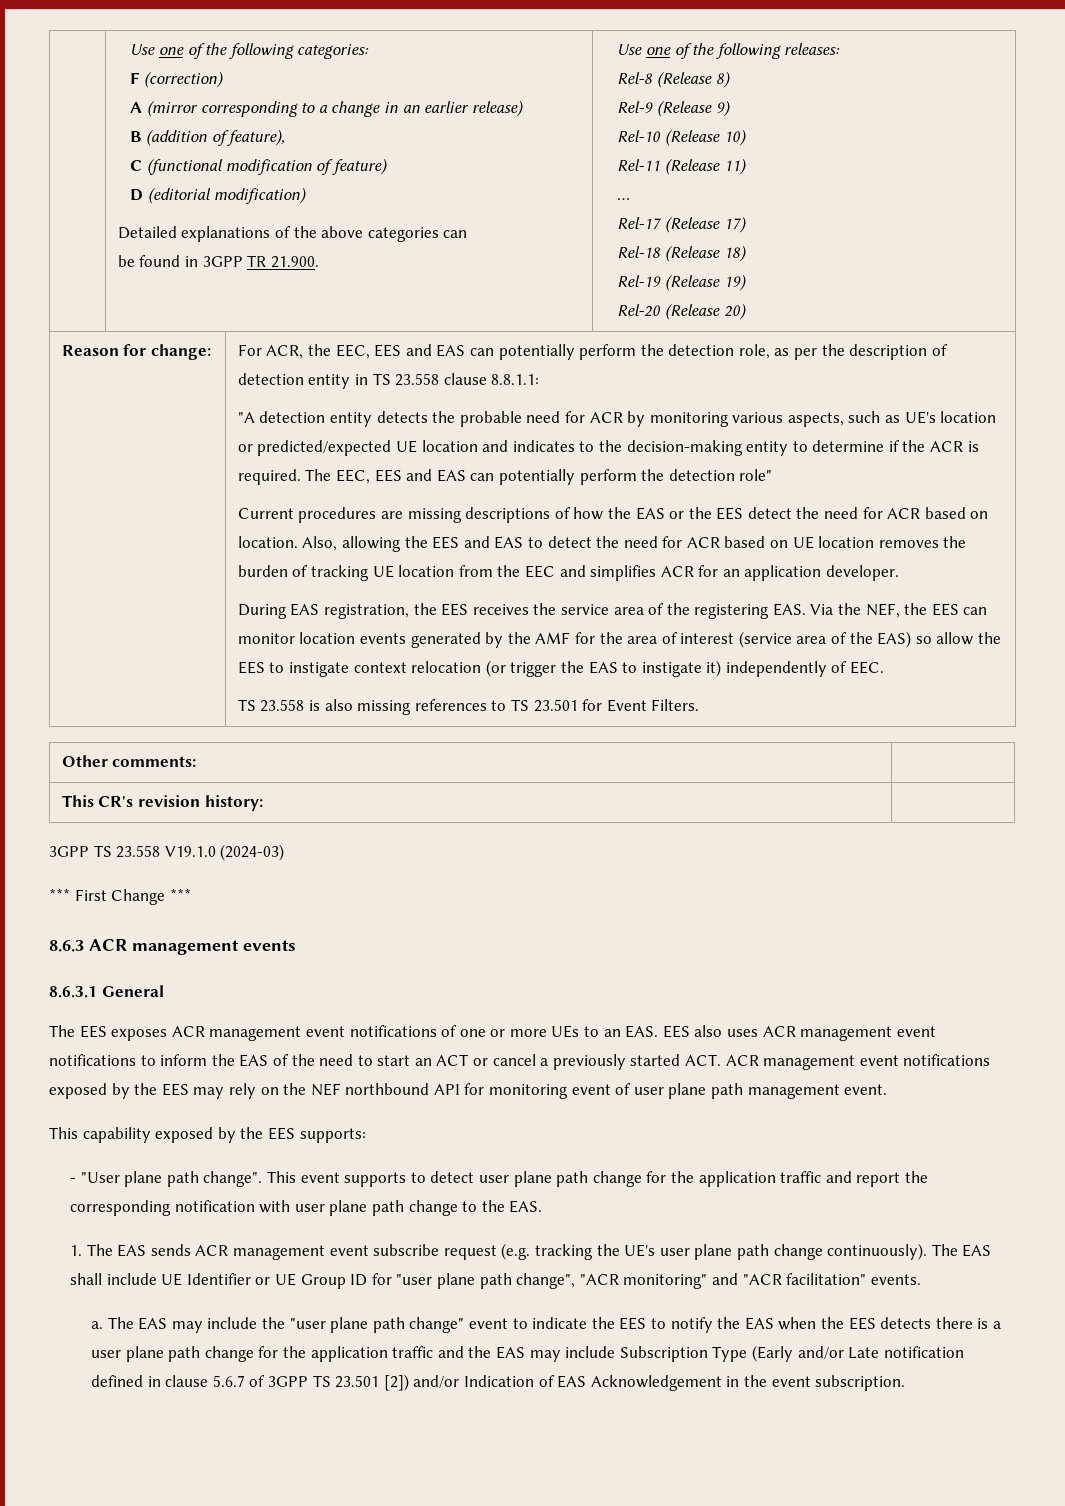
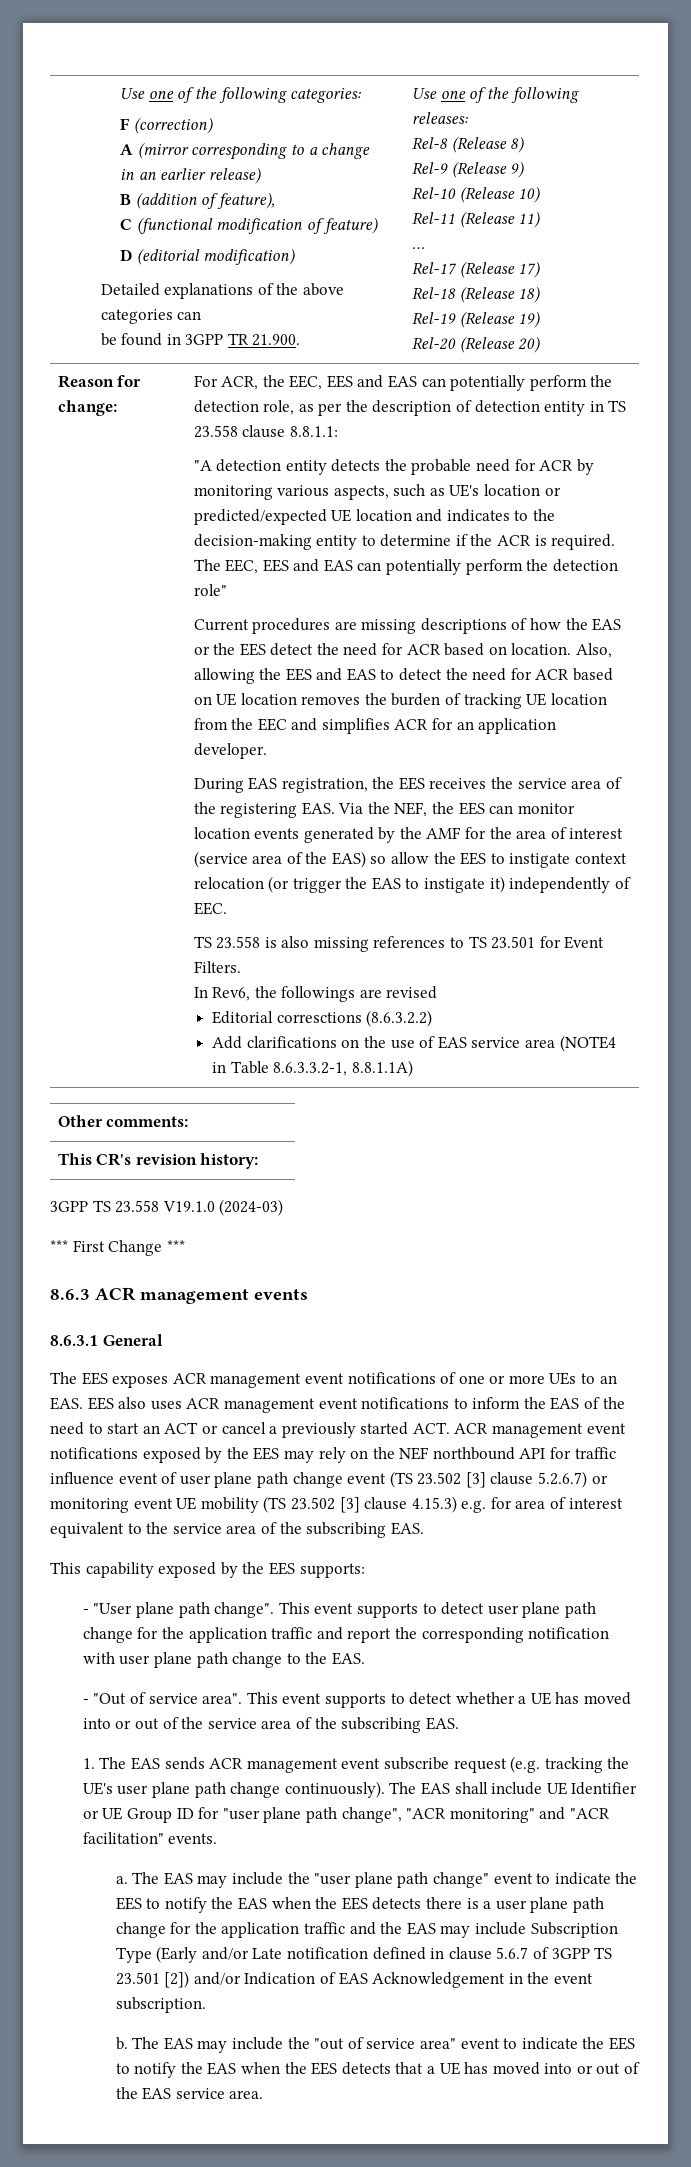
(700, 705) none -> [193,986,438,1002] [212,1010,433,1027] [212,1035,616,1052] [212,1060,413,1077] // In Rev6, the followings are revised // Editorial corresctions (8.6.3.2.2) // Add clarifications on the use of EAS service area (NOTE4 in Table 8.6.3.3.2-1, 8.8.1.1A)
[489,1084,569,1099] monitoring -> [574,1447,616,1459] [50,1472,114,1485] traffic influence
[747,1084,888,1099] management event. -> [292,1471,608,1488] [50,1496,623,1513] [50,1522,424,1538] change event (TS 23.502 [3] clause 5.2.6.7) or monitoring event UE mobility (TS 23.502 [3] clause 4.15.3) e.g. for area of interest equivalent to the service area of the subscribing EAS.
(543, 1206) none -> [82,1692,632,1708] [82,1717,459,1733] // - "Out of service area". This event supports to detect whether a UE has moved into or out of the service area of the subscribing EAS.
(906, 1383) none -> [115,2037,635,2053] [115,2062,641,2078] [115,2087,264,2100] // b. The EAS may include the "out of service area" event to indicate the EES to notify the EAS when the EES detects that a UE has moved into or out of the EAS service area.

